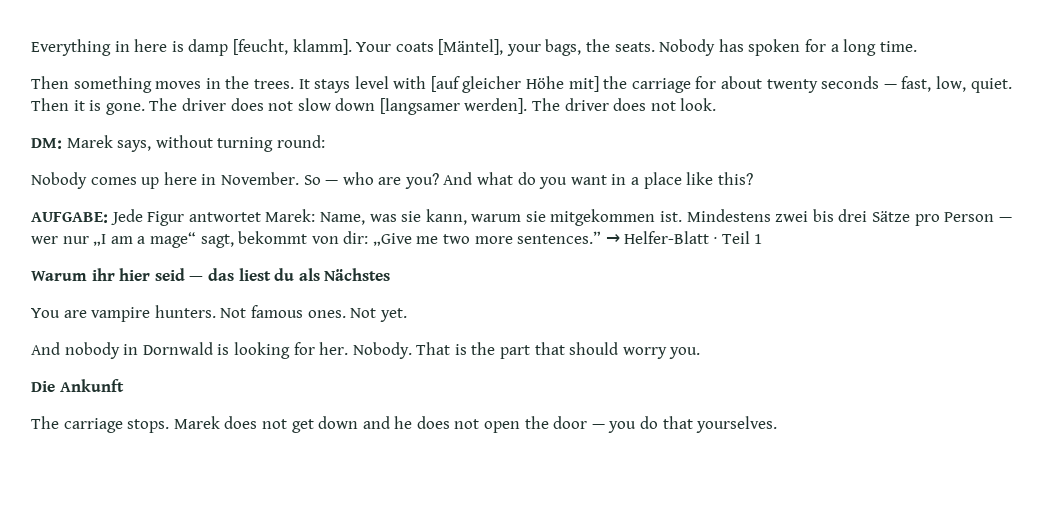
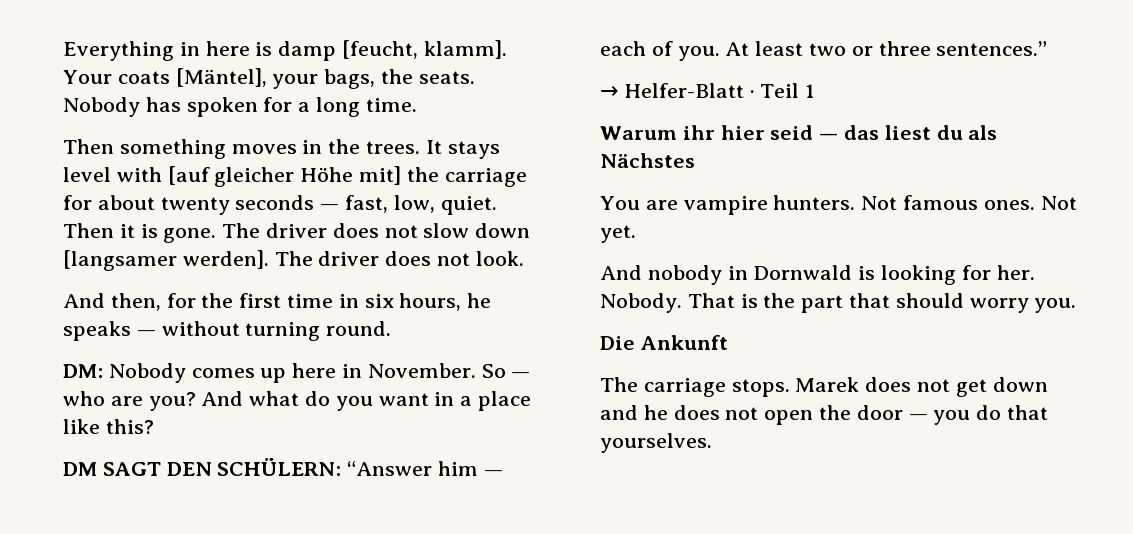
[31,135,325,152] DM: Marek says, without turning round: // -> [63,293,492,311] [63,321,392,341] [63,364,103,378] And then, for the first time in six hours, he speaks — without turning round. // DM:
[31,209,1012,226] [31,231,513,248] AUFGABE: Jede Figur antwortet Marek: Name, was sie kann, warum sie mitgekommen ist. Mindestens zwei bis drei Sätze pro Person — wer nur „I am a mage“ sagt, bekommt von dir: „Give me two more -> [63,458,503,476] [600,41,931,61] DM SAGT DEN SCHÜLERN: “Answer him — each of you. At least two or three
(602, 237) none -> (1048, 48) //

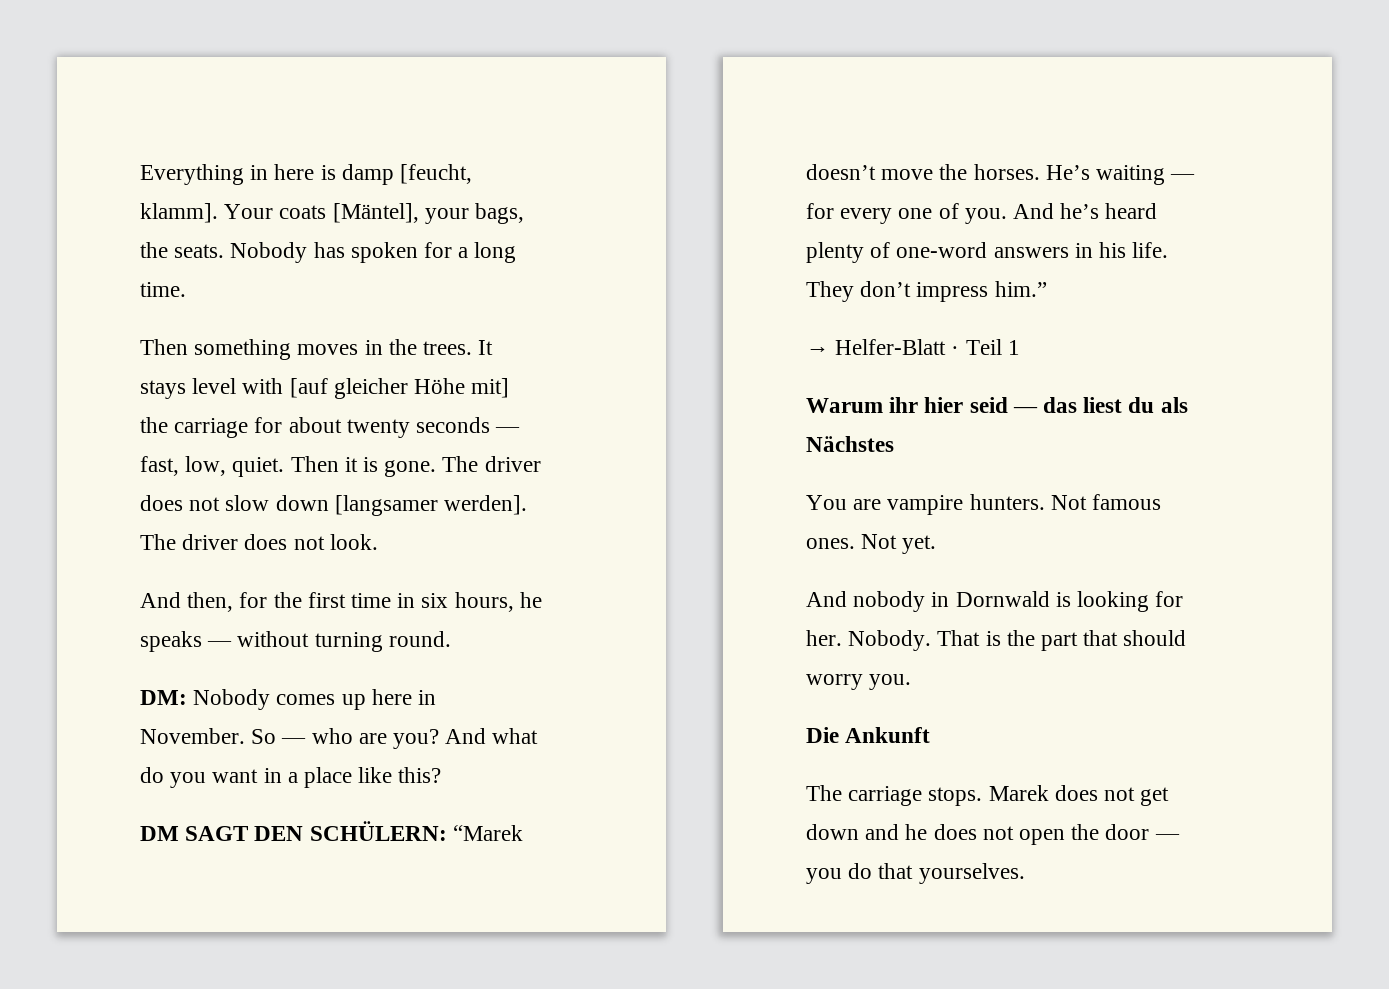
[347,461,503,476] [600,41,1048,61] “Answer him — each of you. At least two or three sentences.” -> [452,825,523,841] [806,164,1196,185] [806,203,1158,224] [806,242,1169,263] [806,281,1047,302] “Marek doesn’t move the horses. He’s waiting — for every one of you. And he’s heard plenty of one-word answers in his life. They don’t impress him.”

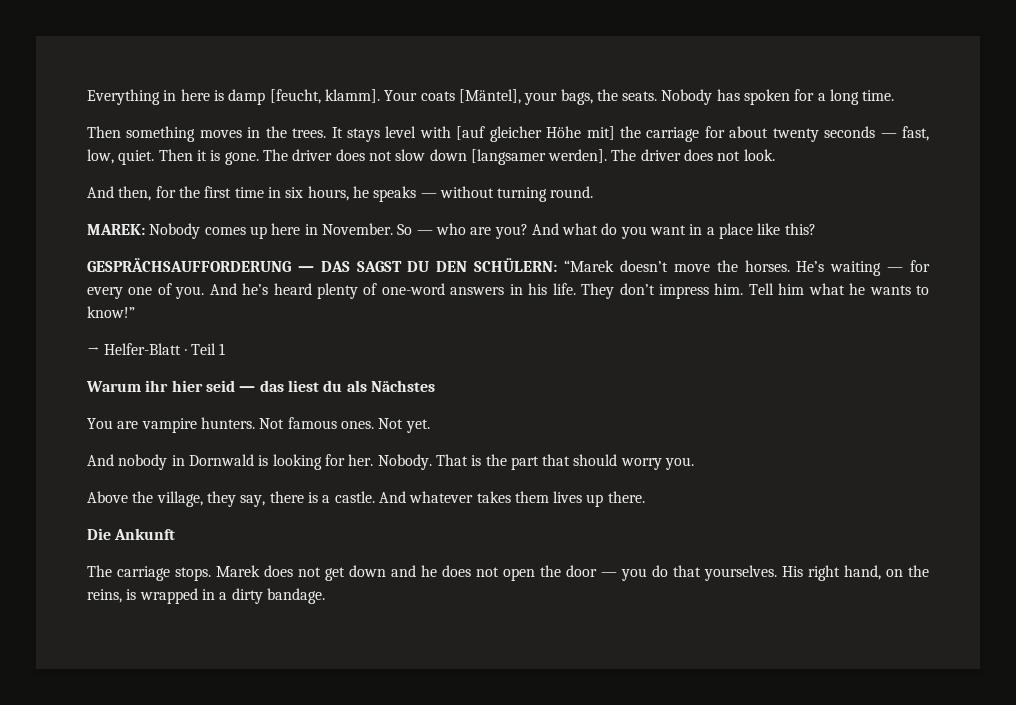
[140,690,187,705] DM: -> [87,224,145,235] MAREK:
[140,826,249,841] DM SAGT -> [87,258,430,272] GESPRÄCHSAUFFORDERUNG — DAS SAGST DU
[994,281,1047,297] him.” -> [714,283,929,295] [87,306,135,318] him. Tell him what he wants to know!”
(912, 682) none -> [87,491,645,507] // Above the village, they say, there is a castle. And whatever takes them lives up there.
(1025, 873) none -> [782,565,929,581] [87,588,325,604] His right hand, on the reins, is wrapped in a dirty bandage.

